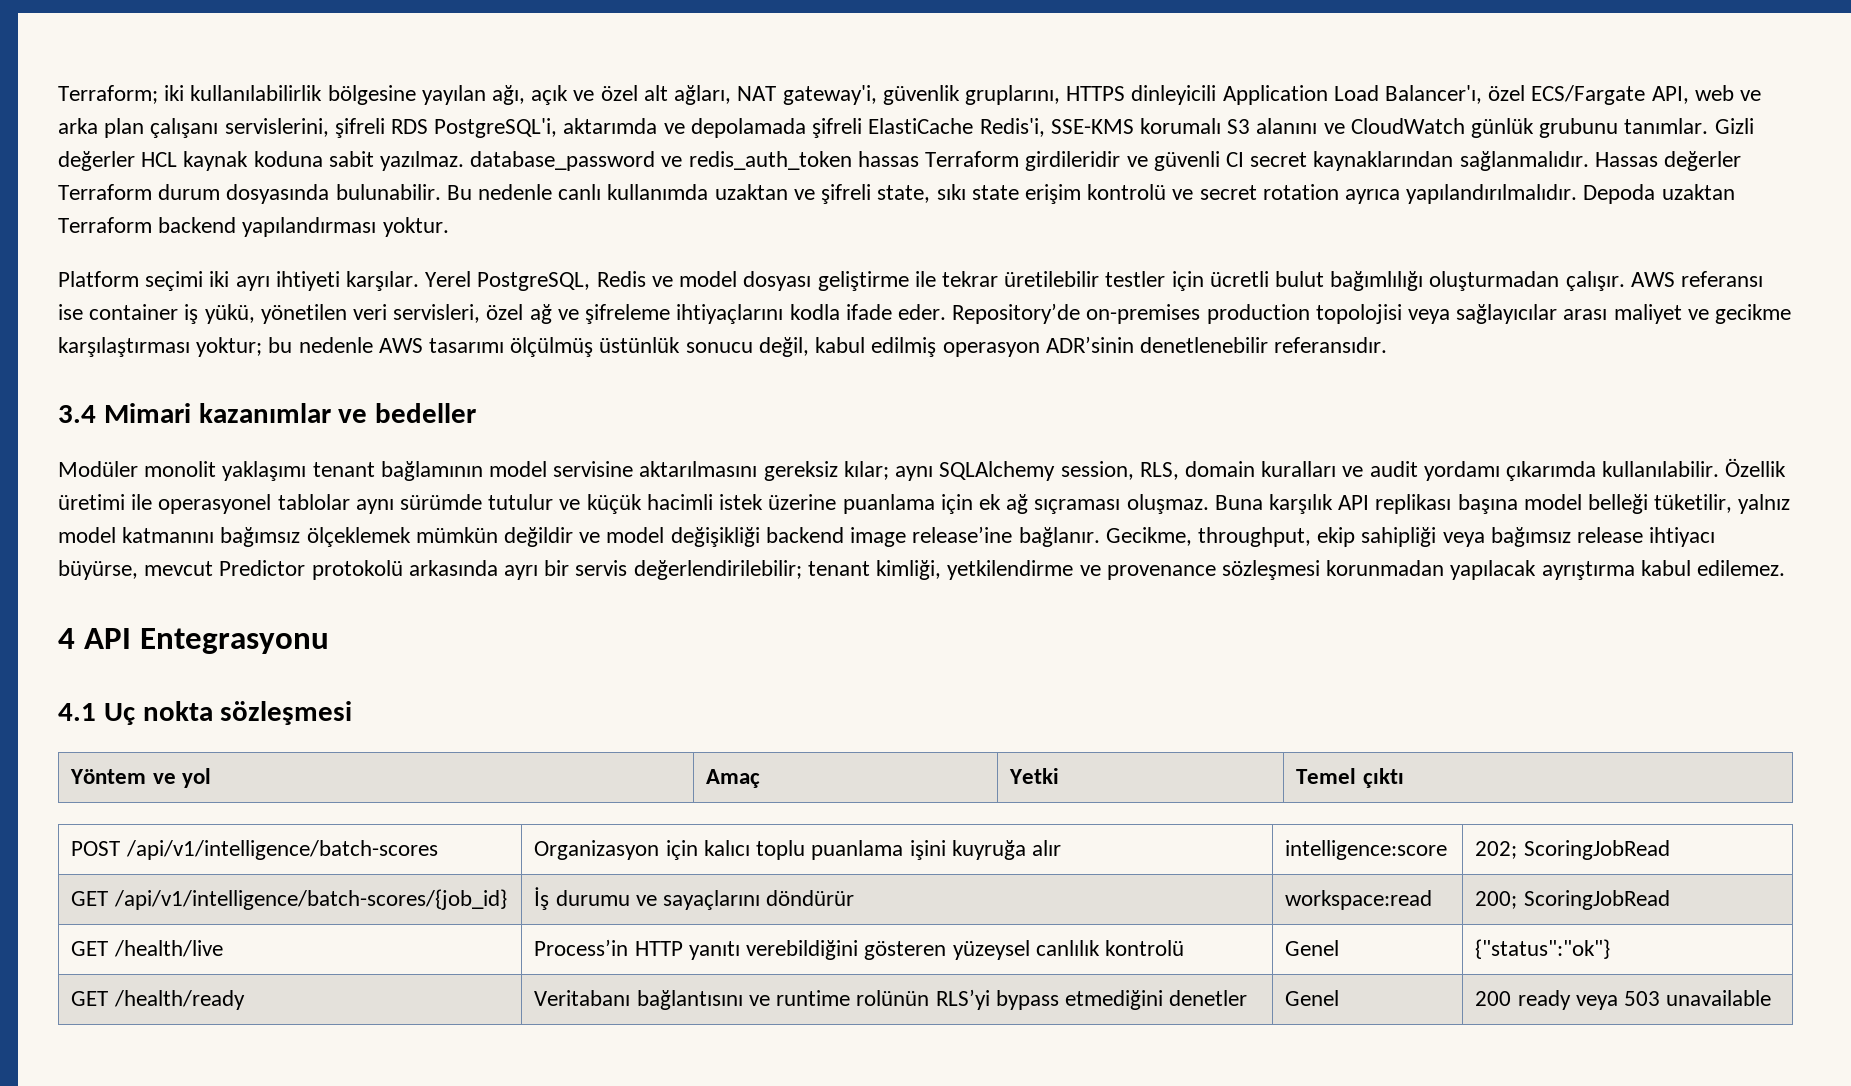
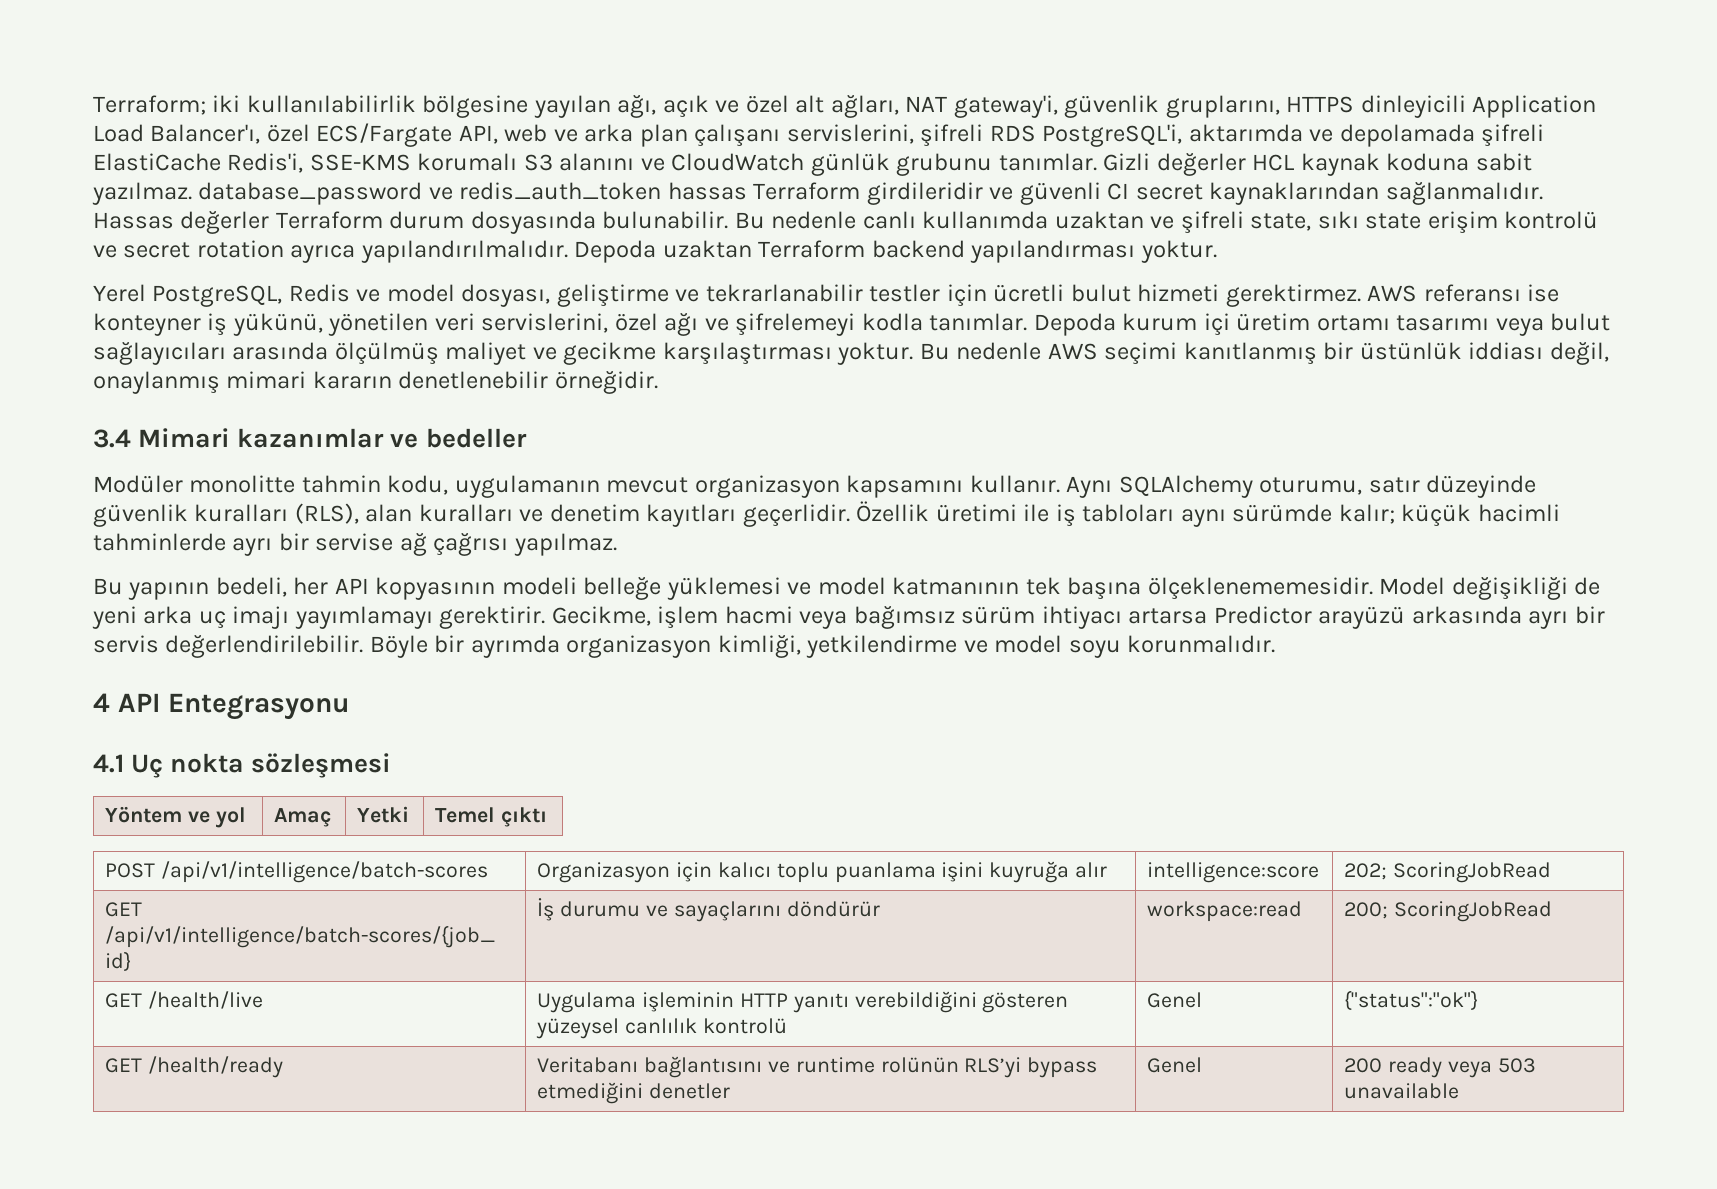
[58,271,420,291] Platform seçimi iki ayrı ihtiyeti karşılar. -> (1217, 251) none
[743,271,1764,291] [58,303,1792,324] [58,336,1388,357] dosyası geliştirme ile tekrar üretilebilir testler için ücretli bulut bağımlılığı oluşturmadan çalışır. AWS referansı ise container iş yükü, yönetilen veri servisleri, özel ağ ve şifreleme ihtiyaçlarını kodla ifade eder. Repository’de on-premises production topolojisi veya sağlayıcılar arası maliyet ve gecikme karşılaştırması yoktur; bu nedenle AWS tasarımı ölçülmüş üstünlük sonucu değil, kabul edilmiş operasyon ADR’sinin denetlenebilir referansıdır. -> [461,284,1560,307] [93,313,1611,336] [93,342,1609,365] [93,371,658,394] dosyası, geliştirme ve tekrarlanabilir testler için ücretli bulut hizmeti gerektirmez. AWS referansı ise konteyner iş yükünü, yönetilen veri servislerini, özel ağı ve şifrelemeyi kodla tanımlar. Depoda kurum içi üretim ortamı tasarımı veya bulut sağlayıcıları arasında ölçülmüş maliyet ve gecikme karşılaştırması yoktur. Bu nedenle AWS seçimi kanıtlanmış bir üstünlük iddiası değil, onaylanmış mimari kararın denetlenebilir örneğidir.
[144,458,1787,481] [58,494,1791,514] [58,526,1716,547] [58,560,1785,580] monolit yaklaşımı tenant bağlamının model servisine aktarılmasını gereksiz kılar; aynı SQLAlchemy session, RLS, domain kuralları ve audit yordamı çıkarımda kullanılabilir. Özellik üretimi ile operasyonel tablolar aynı sürümde tutulur ve küçük hacimli istek üzerine puanlama için ek ağ sıçraması oluşmaz. Buna karşılık API replikası başına model belleği tüketilir, yalnız model katmanını bağımsız ölçeklemek mümkün değildir ve model değişikliği backend image release’ine bağlanır. Gecikme, throughput, ekip sahipliği veya bağımsız release ihtiyacı büyürse, mevcut Predictor protokolü arkasında ayrı bir servis değerlendirilebilir; tenant kimliği, yetkilendirme ve provenance sözleşmesi korunmadan yapılacak ayrıştırma kabul edilemez. -> [189,475,1537,498] [93,501,1560,527] [93,533,617,556] [93,577,1601,600] [92,606,1605,629] [93,635,1276,658] monolitte tahmin kodu, uygulamanın mevcut organizasyon kapsamını kullanır. Aynı SQLAlchemy oturumu, satır düzeyinde güvenlik kuralları (RLS), alan kuralları ve denetim kayıtları geçerlidir. Özellik üretimi ile iş tabloları aynı sürümde kalır; küçük hacimli tahminlerde ayrı bir servise ağ çağrısı yapılmaz. // Bu yapının bedeli, her API kopyasının modeli belleğe yüklemesi ve model katmanının tek başına ölçeklenememesidir. Model değişikliği de yeni arka uç imajı yayımlamayı gerektirir. Gecikme, işlem hacmi veya bağımsız sürüm ihtiyacı artarsa Predictor arayüzü arkasında ayrı bir servis değerlendirilebilir. Böyle bir ayrımda organizasyon kimliği, yetkilendirme ve model soyu korunmalıdır.
[534,939,629,956] Process’in -> [537,992,735,1013] Uygulama işleminin

